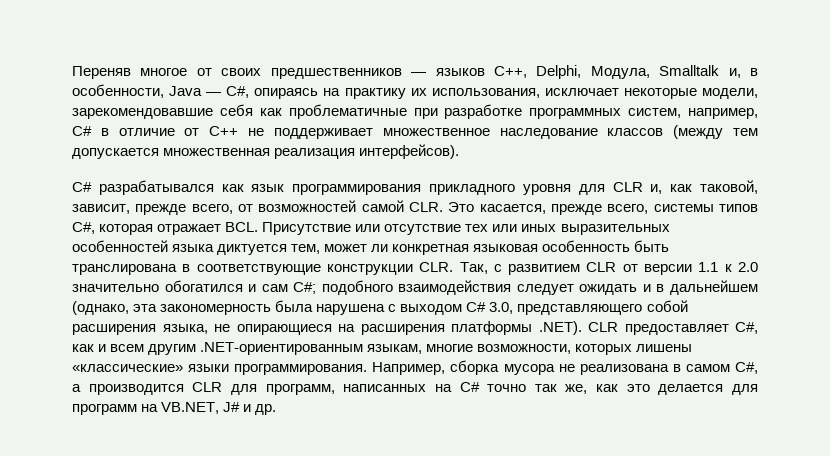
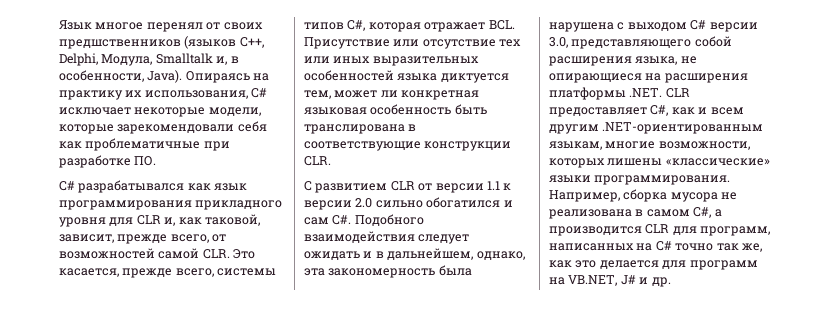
[72,66,485,79] Переняв многое от своих предшественников — языков -> [59,20,263,32] [59,36,237,49] Язык многое перенял от своих предшственников (языков
[169,86,319,99] Java — С#, опираясь -> [147,70,250,83] Java). Опираясь
(540, 93) none -> [251,88,268,98] C#
[72,108,213,119] зарекомендовавшие -> [59,124,235,134] которые зарекомендовали
[529,108,758,119] [72,125,759,139] [72,144,460,159] программных систем, например, C# в отличие от C++ не поддерживает множественное наследование классов (между тем допускается множественная реализация интерфейсов). -> [134,156,157,166] ПО.
[459,262,502,274] Так, с -> [304,181,312,191] // С
[737,262,758,272] [72,284,159,292] 2.0 значительно -> [304,198,423,210] версии 2.0 сильно
[293,280,393,295] C#; подобного -> [332,214,424,226] C#. Подобного
[670,280,758,295] [72,301,129,315] дальнейшем (однако, -> [387,248,525,260] дальнейшем, однако,
(487, 307) none -> [709,22,758,32] версии
[538,321,582,335] .NET). -> [629,88,663,97] .NET.

